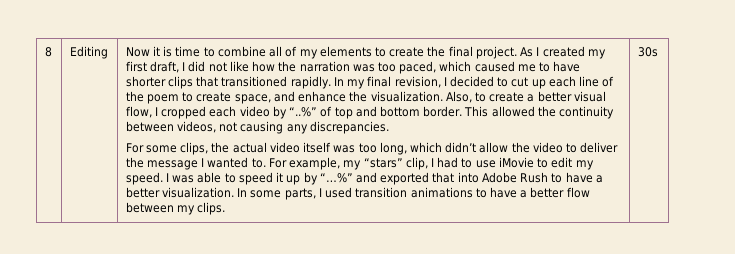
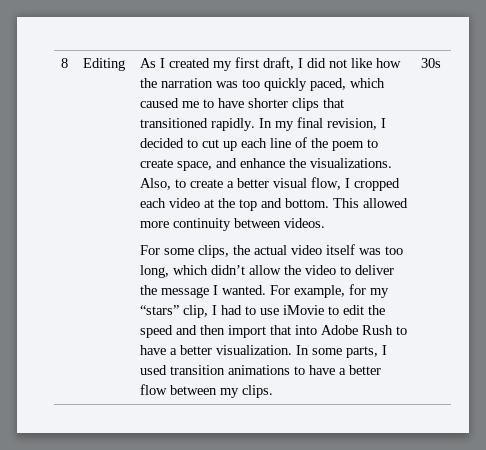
[125,46,517,59] Now it is time to combine all of my elements to create the final project. -> (126, 64) none
(396, 67) none -> [264,78,308,91] quickly
[370,91,443,102] visualization. -> [310,158,393,168] visualizations.
[272,106,463,119] by “..%” of top and bottom border. -> [204,198,330,211] at the top and bottom.
[537,106,556,117] the -> [140,221,170,228] more
[176,121,389,134] videos, not causing any discrepancies. -> [284,218,326,228] videos.
[207,157,266,168] wanted to. -> [222,285,267,295] wanted.
(341, 163) none -> [349,284,367,295] for
[575,160,594,170] [125,172,430,185] my speed. I was able to speed it up by “…%” and exported -> [368,305,386,315] [140,325,267,338] the speed and then import

